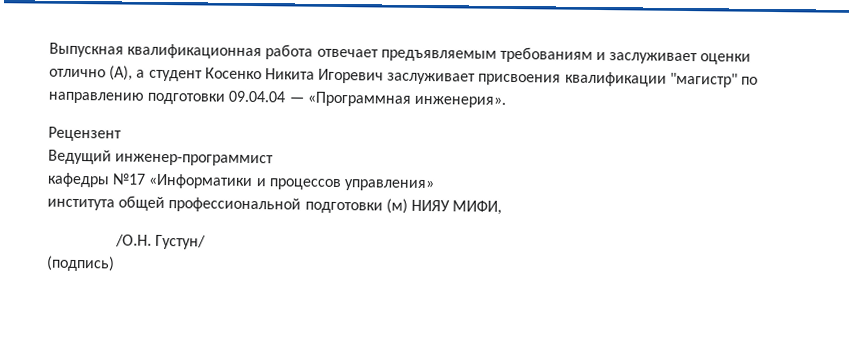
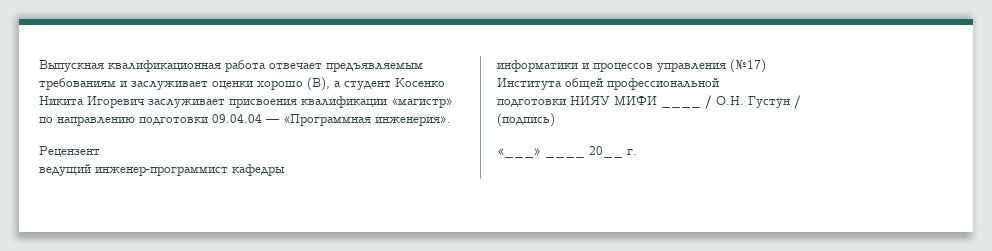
[49,65,134,81] отлично (А), -> [257,77,330,91] хорошо (В),
[669,72,738,88] "магистр" -> [391,98,453,108] «магистр»
[48,149,112,165] Ведущий -> [39,164,91,176] ведущий
[47,172,434,192] [47,195,503,215] [115,234,207,250] [46,255,115,272] // кафедры №17 «Информатики и процессов управления» // института общей профессиональной подготовки (м) НИЯУ МИФИ, // /О.Н. Густун/ // (подпись) -> [232,164,285,176] [497,59,766,73] [497,78,719,90] [497,95,657,107] [661,95,801,109] [497,113,555,127] [497,146,637,158] кафедры // информатики и процессов управления (№17) // Института общей профессиональной // подготовки НИЯУ МИФИ ____ / О.Н. Густун / // (подпись) // «___» ____ 20__ г.

